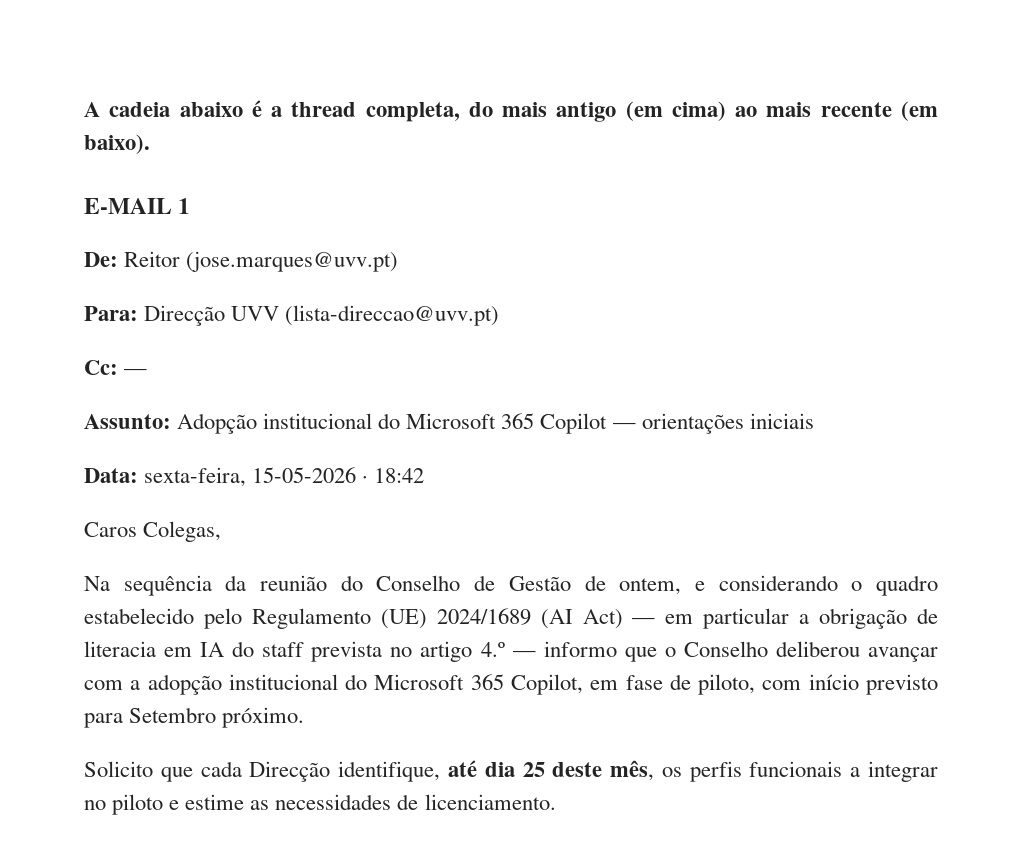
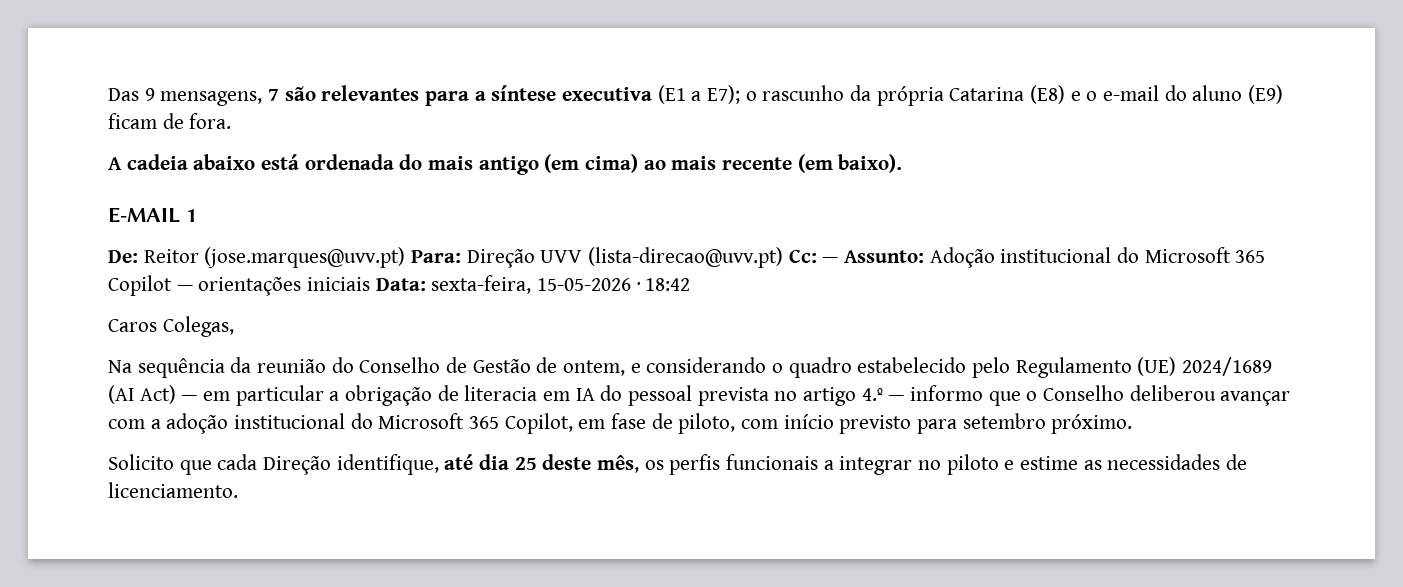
[84,100,460,122] A cadeia abaixo é a thread completa, -> [108,85,1284,106] [108,113,232,129] [108,154,394,170] Das 9 mensagens, 7 são relevantes para a síntese executiva (E1 a E7); o rascunho da própria Catarina (E8) e o e-mail do aluno (E9) ficam de fora. // A cadeia abaixo está ordenada
[84,305,500,326] // Para: Direcção UVV (lista-direccao@uvv.pt) // -> [411,247,784,268] Para: Direção UVV (lista-direcao@uvv.pt)
[84,413,258,434] // Assunto: Adopção -> [844,247,995,268] Assunto: Adoção
(814, 421) // -> (371, 284) none
[262,642,305,657] staff -> [628,385,693,406] pessoal
[147,674,222,695] adopção -> [166,413,229,434] adoção
[129,707,217,723] Setembro -> [962,413,1046,429] setembro
[249,761,331,782] Direcção -> [263,456,332,475] Direção

